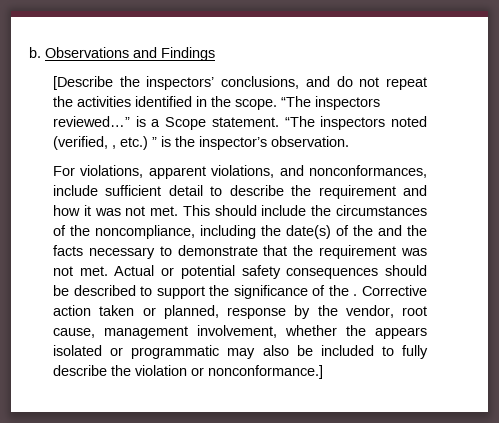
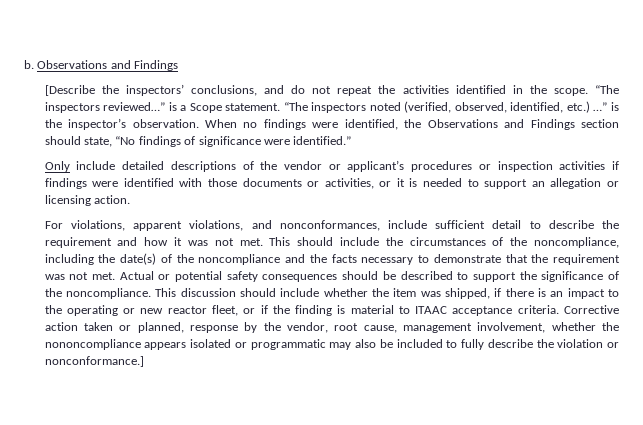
[112,136,158,150] , etc.) ” -> [454,101,608,113] observed, identified, etc.) …”
(350, 141) none -> [204,119,619,130] [44,136,352,147] [44,160,619,172] [44,178,620,189] [44,195,131,206] When no findings were identified, the Observations and Findings section should state, “No findings of significance were identified.” // Only include detailed descriptions of the vendor or applicant’s procedures or inspection activities if findings were identified with those documents or activities, or it is needed to support an allegation or licensing action.
(374, 230) none -> [198,254,281,265] noncompliance
[353,294,358,296] . -> [65,288,619,299] [44,305,559,316] noncompliance. This discussion should include whether the item was shipped, if there is an impact to the operating or new reactor fleet, or if the finding is material to ITAAC acceptance criteria.
(367, 330) none -> [44,339,141,350] nononcompliance

